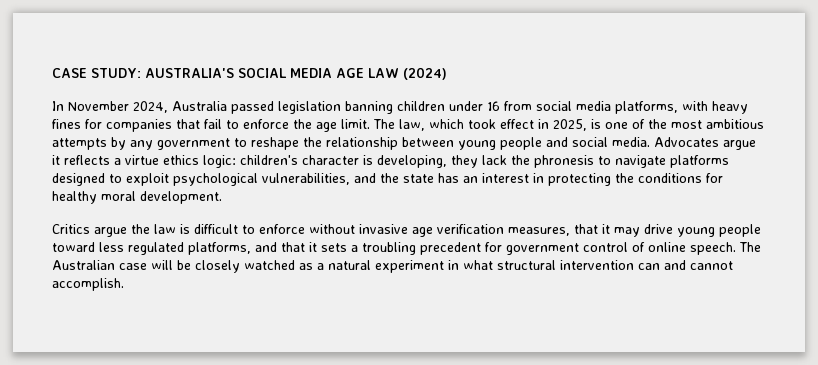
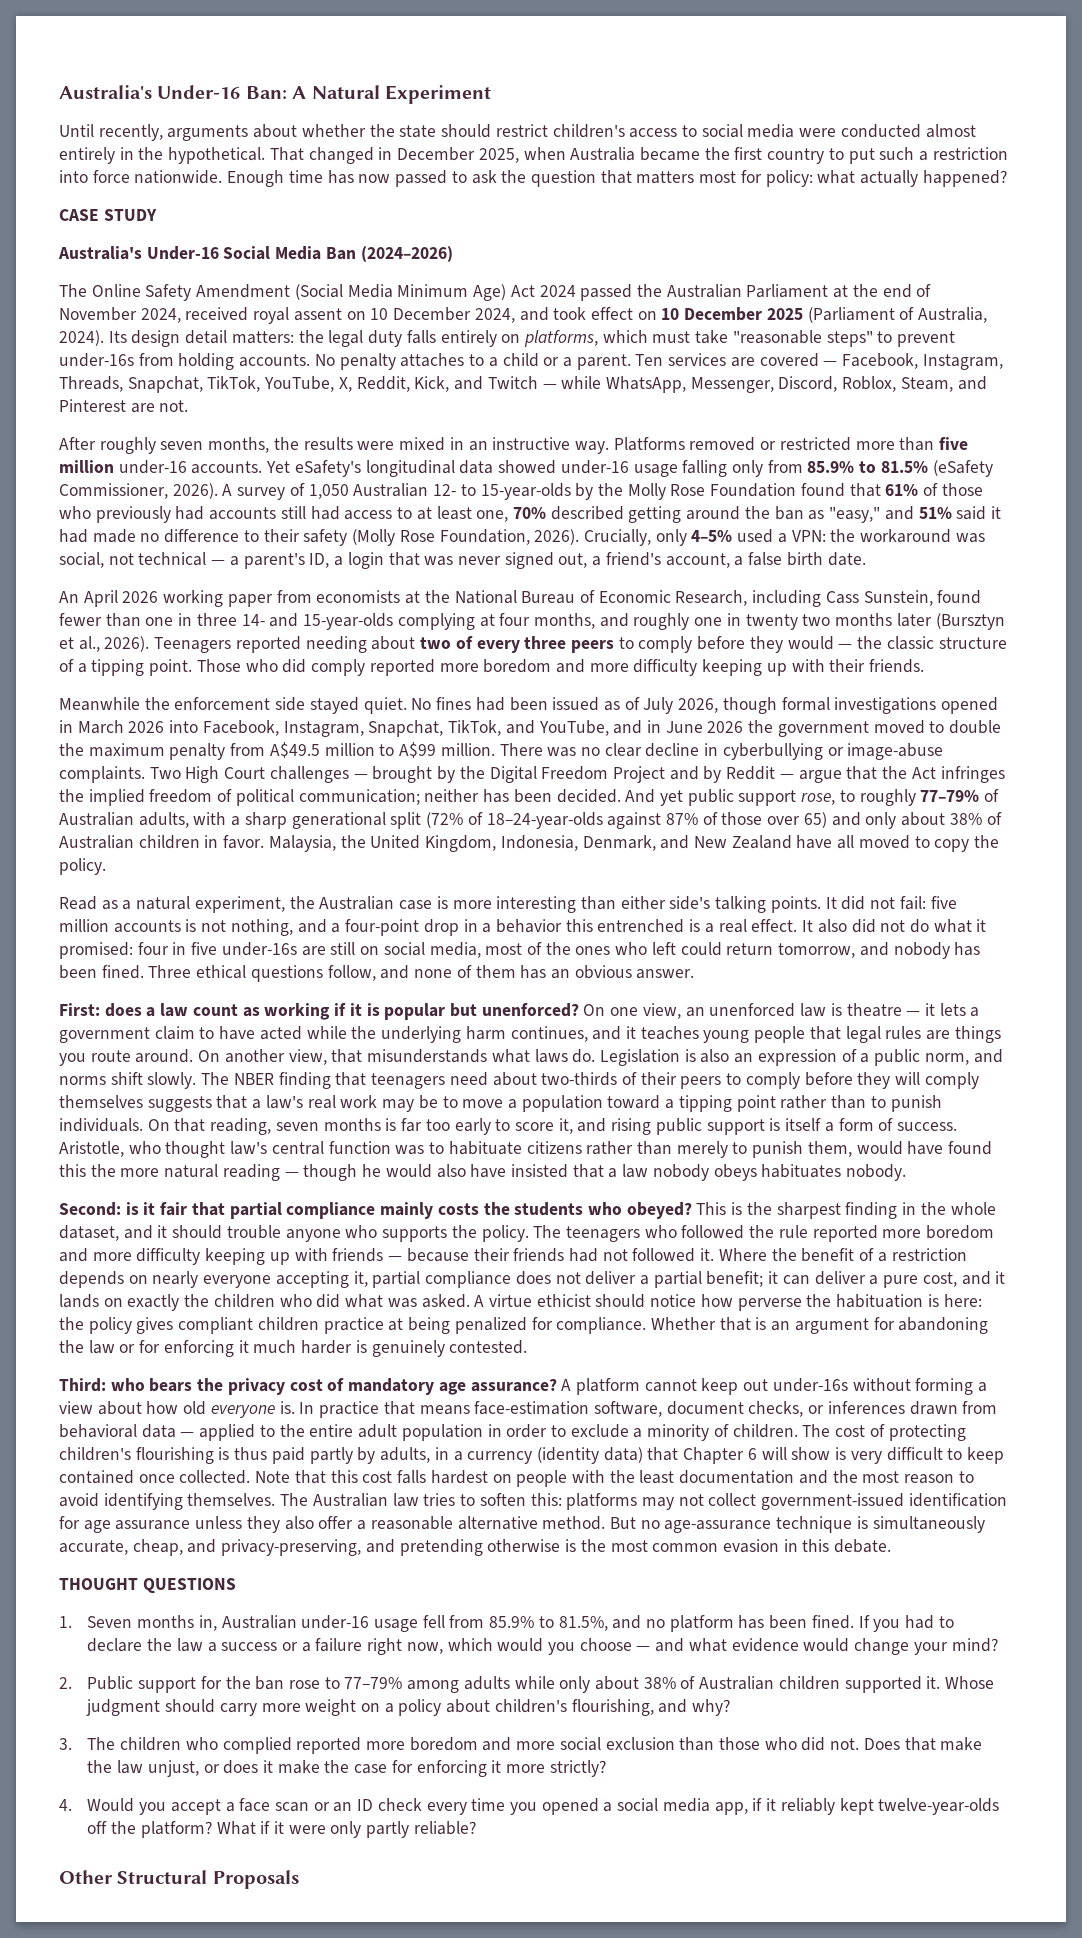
[52,67,447,80] [52,101,748,114] [52,119,764,132] [52,137,756,150] [52,155,729,168] [52,173,723,186] [52,191,222,204] [52,224,761,237] [52,242,761,255] [52,260,733,273] [52,278,124,291] CASE STUDY: AUSTRALIA'S SOCIAL MEDIA AGE LAW (2024) // In November 2024, Australia passed legislation banning children under 16 from social media platforms, with heavy fines for companies that fail to enforce the age limit. The law, which took effect in 2025, is one of the most ambitious attempts by any government to reshape the relationship between young people and social media. Advocates argue it reflects a virtue ethics logic: children's character is developing, they lack the phronesis to navigate platforms designed to exploit psychological vulnerabilities, and the state has an interest in protecting the conditions for healthy moral development. // Critics argue the law is difficult to enforce without invasive age verification measures, that it may drive young people toward less regulated platforms, and that it sets a troubling precedent for government control of online speech. The Australian case will be closely watched as a natural experiment in what structural intervention can and cannot accomplish. -> [59,85,491,104] [59,124,976,141] [59,147,1008,164] [59,170,1007,187] [59,209,157,221] [58,246,453,262] [59,284,932,301] [59,307,988,324] [59,330,956,347] [59,353,1003,370] [59,376,987,393] [59,399,189,413] [59,437,969,454] [59,460,993,477] [59,483,983,500] [59,506,1001,523] [59,529,985,546] [59,552,866,569] [59,590,982,607] [59,613,1005,630] [59,636,1007,653] [59,659,925,676] [59,697,999,714] [59,720,1002,737] [59,742,944,760] [59,766,1005,783] [59,789,1000,806] [59,812,1002,829] [59,835,1000,852] [59,858,106,875] [59,896,957,913] [59,919,987,936] [59,942,981,959] [59,965,695,982] [59,1003,980,1020] [59,1026,1001,1043] [59,1049,1003,1066] [59,1072,979,1089] [59,1095,942,1112] [59,1118,957,1135] [59,1141,993,1158] [59,1164,907,1181] [59,1202,996,1219] [59,1225,995,1242] [59,1248,967,1265] [59,1271,1006,1288] [59,1294,982,1311] [59,1317,989,1334] [59,1340,528,1357] [59,1378,988,1395] [59,1401,998,1418] [59,1424,966,1441] [59,1447,1004,1464] [59,1470,974,1487] [59,1493,1007,1510] [59,1516,985,1533] [59,1539,892,1556] [59,1578,236,1594] [59,1615,954,1632] [87,1638,998,1655] [59,1676,995,1693] [86,1699,731,1716] [59,1737,983,1754] [87,1760,606,1777] [59,1798,1000,1815] [87,1821,476,1838] [59,1870,299,1889] Australia's Under-16 Ban: A Natural Experiment // Until recently, arguments about whether the state should restrict children's access to social media were conducted almost entirely in the hypothetical. That changed in December 2025, when Australia became the first country to put such a restriction into force nationwide. Enough time has now passed to ask the question that matters most for policy: what actually happened? // CASE STUDY // Australia's Under-16 Social Media Ban (2024–2026) // The Online Safety Amendment (Social Media Minimum Age) Act 2024 passed the Australian Parliament at the end of November 2024, received royal assent on 10 December 2024, and took effect on 10 December 2025 (Parliament of Australia, 2024). Its design detail matters: the legal duty falls entirely on platforms, which must take "reasonable steps" to prevent under-16s from holding accounts. No penalty attaches to a child or a parent. Ten services are covered — Facebook, Instagram, Threads, Snapchat, TikTok, YouTube, X, Reddit, Kick, and Twitch — while WhatsApp, Messenger, Discord, Roblox, Steam, and Pinterest are not. // After roughly seven months, the results were mixed in an instructive way. Platforms removed or restricted more than five million under-16 accounts. Yet eSafety's longitudinal data showed under-16 usage falling only from 85.9% to 81.5% (eSafety Commissioner, 2026). A survey of 1,050 Australian 12- to 15-year-olds by the Molly Rose Foundation found that 61% of those who previously had accounts still had access to at least one, 70% described getting around the ban as "easy," and 51% said it had made no difference to their safety (Molly Rose Foundation, 2026). Crucially, only 4–5% used a VPN: the workaround was social, not technical — a parent's ID, a login that was never signed out, a friend's account, a false birth date. // An April 2026 working paper from economists at the National Bureau of Economic Research, including Cass Sunstein, found fewer than one in three 14- and 15-year-olds complying at four months, and roughly one in twenty two months later (Bursztyn et al., 2026). Teenagers reported needing about two of every three peers to comply before they would — the classic structure of a tipping point. Those who did comply reported more boredom and more difficulty keeping up with their friends. // Meanwhile the enforcement side stayed quiet. No fines had been issued as of July 2026, though formal investigations opened in March 2026 into Facebook, Instagram, Snapchat, TikTok, and YouTube, and in June 2026 the government moved to double the maximum penalty from A$49.5 million to A$99 million. There was no clear decline in cyberbullying or image-abuse complaints. Two High Court challenges — brought by the Digital Freedom Project and by Reddit — argue that the Act infringes the implied freedom of political communication; neither has been decided. And yet public support rose, to roughly 77–79% of Australian adults, with a sharp generational split (72% of 18–24-year-olds against 87% of those over 65) and only about 38% of Australian children in favor. Malaysia, the United Kingdom, Indonesia, Denmark, and New Zealand have all moved to copy the policy. // Read as a natural experiment, the Australian case is more interesting than either side's talking points. It did not fail: five million accounts is not nothing, and a four-point drop in a behavior this entrenched is a real effect. It also did not do what it promised: four in five under-16s are still on social media, most of the ones who left could return tomorrow, and nobody has been fined. Three ethical questions follow, and none of them has an obvious answer. // First: does a law count as working if it is popular but unenforced? On one view, an unenforced law is theatre — it lets a government claim to have acted while the underlying harm continues, and it teaches young people that legal rules are things you route around. On another view, that misunderstands what laws do. Legislation is also an expression of a public norm, and norms shift slowly. The NBER finding that teenagers need about two-thirds of their peers to comply before they will comply themselves suggests that a law's real work may be to move a population toward a tipping point rather than to punish individuals. On that reading, seven months is far too early to score it, and rising public support is itself a form of success. Aristotle, who thought law's central function was to habituate citizens rather than merely to punish them, would have found this the more natural reading — though he would also have insisted that a law nobody obeys habituates nobody. // Second: is it fair that partial compliance mainly costs the students who obeyed? This is the sharpest finding in the whole dataset, and it should trouble anyone who supports the policy. The teenagers who followed the rule reported more boredom and more difficulty keeping up with friends — because their friends had not followed it. Where the benefit of a restriction depends on nearly everyone accepting it, partial compliance does not deliver a partial benefit; it can deliver a pure cost, and it lands on exactly the children who did what was asked. A virtue ethicist should notice how perverse the habituation is here: the policy gives compliant children practice at being penalized for compliance. Whether that is an argument for abandoning the law or for enforcing it much harder is genuinely contested. // Third: who bears the privacy cost of mandatory age assurance? A platform cannot keep out under-16s without forming a view about how old everyone is. In practice that means face-estimation software, document checks, or inferences drawn from behavioral data — applied to the entire adult population in order to exclude a minority of children. The cost of protecting children's flourishing is thus paid partly by adults, in a currency (identity data) that Chapter 6 will show is very difficult to keep contained once collected. Note that this cost falls hardest on people with the least documentation and the most reason to avoid identifying themselves. The Australian law tries to soften this: platforms may not collect government-issued identification for age assurance unless they also offer a reasonable alternative method. But no age-assurance technique is simultaneously accurate, cheap, and privacy-preserving, and pretending otherwise is the most common evasion in this debate. // THOUGHT QUESTIONS // 1. Seven months in, Australian under-16 usage fell from 85.9% to 81.5%, and no platform has been fined. If you had to declare the law a success or a failure right now, which would you choose — and what evidence would change your mind? // 2. Public support for the ban rose to 77–79% among adults while only about 38% of Australian children supported it. Whose judgment should carry more weight on a policy about children's flourishing, and why? // 3. The children who complied reported more boredom and more social exclusion than those who did not. Does that make the law unjust, or does it make the case for enforcing it more strictly? // 4. Would you accept a face scan or an ID check every time you opened a social media app, if it reliably kept twelve-year-olds off the platform? What if it were only partly reliable? // Other Structural Proposals

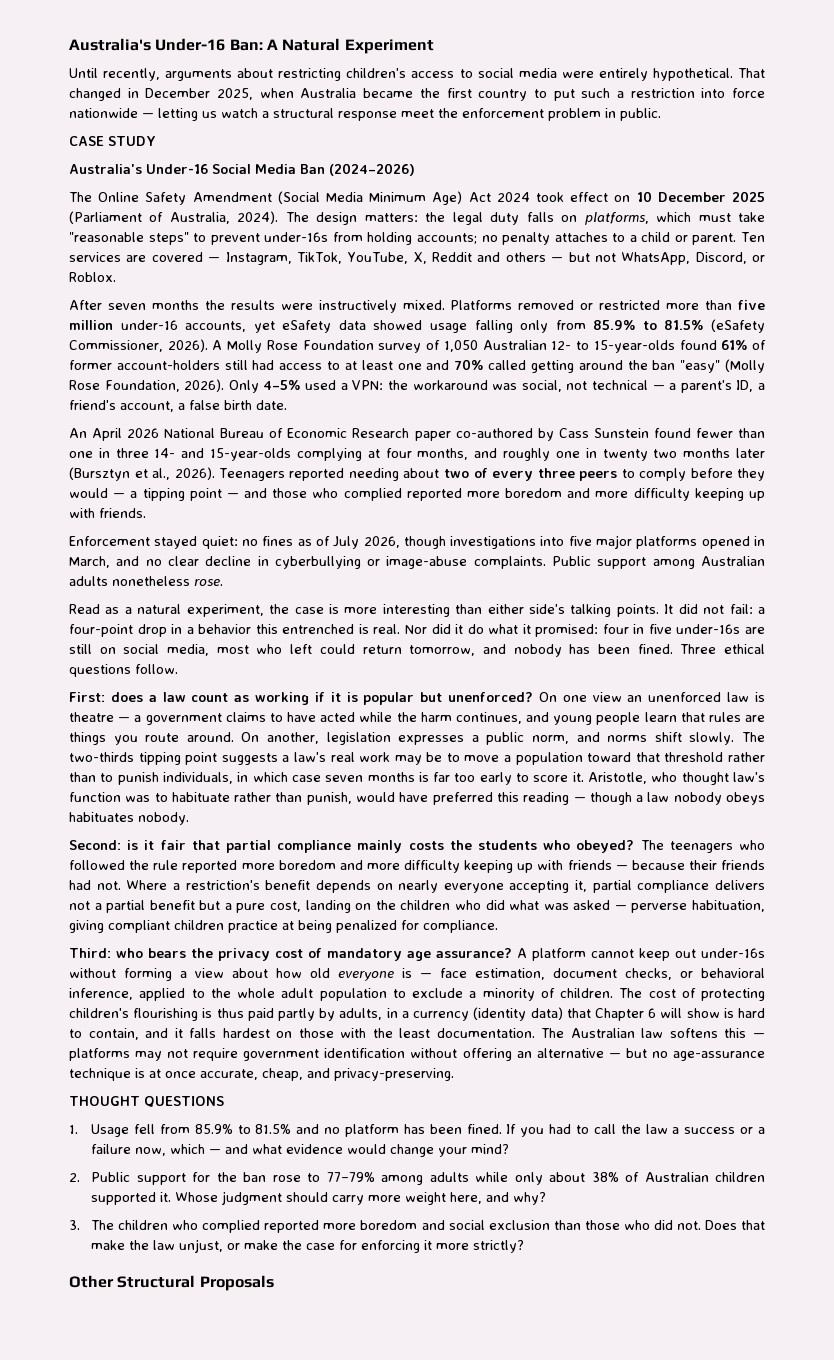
[301,124,548,138] whether the state should restrict -> [278,68,342,81] restricting
[840,124,976,138] [59,147,164,164] conducted almost entirely in the -> [598,68,648,81] entirely
[134,170,1007,187] nationwide. Enough time has now passed to ask the question that matters most for policy: what actually happened? -> [69,108,661,121] nationwide — letting us watch a structural response meet the enforcement problem in public.
[580,284,932,301] [59,307,549,324] passed the Australian Parliament at the end of November 2024, received royal assent on 10 December 2024, and -> (530, 197) none
[108,330,228,347] Its design detail -> [285,212,358,225] The design
[440,330,497,347] entirely -> (554, 217) none
[239,354,335,367] accounts. No -> [416,233,498,244] accounts; no
[562,357,572,367] a -> (688, 238) none
[842,353,1003,370] [59,376,987,393] [59,399,189,413] [59,437,609,454] Facebook, Instagram, Threads, Snapchat, TikTok, YouTube, X, Reddit, Kick, and Twitch — while WhatsApp, Messenger, Discord, Roblox, Steam, and Pinterest are not. // After roughly seven months, the results were mixed in an instructive way. -> [225,252,765,265] [69,272,116,282] [69,300,445,313] Instagram, TikTok, YouTube, X, Reddit and others — but not WhatsApp, Discord, or Roblox. // After seven months the results were instructively mixed.
[191,460,455,477] accounts. Yet eSafety's longitudinal -> [185,320,332,333] accounts, yet eSafety
[560,460,629,474] under-16 -> (423, 325) none
(233, 490) none -> [227,340,374,353] Molly Rose Foundation
[575,483,983,500] [59,506,277,523] by the Molly Rose Foundation found that 61% of those who previously had accounts -> [679,340,767,350] [69,360,220,370] found 61% of former account-holders
[476,506,1001,523] [59,529,348,546] one, 70% described getting around the ban as "easy," and 51% said it had made no difference to their safety -> [397,359,721,373] one and 70% called getting around the ban "easy"
[583,529,687,546] Crucially, only -> [228,380,259,393] Only
[347,552,602,569] login that was never signed out, a -> (765, 386) none
[163,590,933,607] working paper from economists at the National Bureau of Economic Research, including Cass Sunstein, -> [164,428,649,441] National Bureau of Economic Research paper co-authored by Cass Sunstein
[857,636,1007,650] [59,659,866,676] the classic structure of a tipping point. Those who did comply reported more boredom and more difficulty keeping up with their -> [130,488,765,501] [69,508,95,518] a tipping point — and those who complied reported more boredom and more difficulty keeping up with
[59,697,600,714] Meanwhile the enforcement side stayed quiet. No fines had been issued -> [69,536,294,549] Enforcement stayed quiet: no fines
[781,697,999,714] [59,720,1002,737] [59,742,577,760] formal investigations opened in March 2026 into Facebook, Instagram, Snapchat, TikTok, and YouTube, and in June 2026 the government moved to double the maximum penalty from A$49.5 million to A$99 million. There was -> [450,535,765,549] [69,556,140,568] investigations into five major platforms opened in March, and
[149,766,1005,783] [59,789,1000,806] [59,812,1002,829] [59,835,1000,852] [59,858,106,875] Two High Court challenges — brought by the Digital Freedom Project and by Reddit — argue that the Act infringes the implied freedom of political communication; neither has been decided. And yet public support rose, to roughly 77–79% of Australian adults, with a sharp generational split (72% of 18–24-year-olds against 87% of those over 65) and only about 38% of Australian children in favor. Malaysia, the United Kingdom, Indonesia, Denmark, and New Zealand have all moved to copy the policy. -> [552,556,765,569] [69,576,223,586] Public support among Australian adults nonetheless rose.
[319,896,395,910] Australian -> (290, 609) none
[930,896,957,909] [59,919,327,936] five million accounts is not nothing, and -> (753, 609) none
[704,919,906,933] a real effect. It also did not -> [373,624,464,634] real. Nor did it
[526,942,611,955] of the ones -> (249, 649) none
[327,965,695,981] follow, and none of them has an obvious answer. -> [135,664,178,674] follow.
[642,1003,681,1019] view, -> [592,692,622,702] view
[924,1003,966,1016] it lets -> (131, 719) none
[154,1026,195,1040] claim -> [225,712,266,722] claims
[381,1026,462,1043] underlying -> (417, 717) none
[625,1026,881,1043] it teaches young people that legal -> [553,712,705,725] young people learn that
[224,1049,857,1066] another view, that misunderstands what laws do. Legislation is also an expression of -> [267,732,465,745] another, legislation expresses
[233,1072,979,1089] [59,1095,248,1112] NBER finding that teenagers need about two-thirds of their peers to comply before they will comply themselves suggests that -> [69,752,278,765] two-thirds tipping point suggests
[665,1095,776,1112] a tipping point -> [635,752,724,762] that threshold
[59,1118,272,1135] individuals. On that reading, -> [162,772,321,784] individuals, in which case
[558,1118,957,1135] it, and rising public support is itself a form of success. -> [572,772,584,782] it.
[271,1141,324,1155] central -> (765, 777) none
[526,1141,993,1158] [59,1164,604,1181] citizens rather than merely to punish them, would have found this the more natural reading — though he would also have insisted that -> [234,792,632,805] rather than punish, would have preferred this reading — though
[696,1202,996,1219] [59,1225,529,1242] This is the sharpest finding in the whole dataset, and it should trouble anyone who supports the policy. -> (635, 846) none
[602,1248,967,1262] not followed it. Where the benefit of a restriction -> [96,880,311,890] not. Where a restriction's benefit
[515,1271,1006,1288] [59,1294,180,1311] does not deliver a partial benefit; it can deliver a pure cost, and it lands on exactly -> [715,880,765,890] [69,900,372,913] delivers not a partial benefit but a pure cost, landing on
[421,1294,982,1311] [59,1317,174,1334] asked. A virtue ethicist should notice how perverse the habituation is here: the policy gives -> [573,900,765,913] [69,920,104,933] asked — perverse habituation, giving
[650,1317,989,1334] [59,1340,528,1357] Whether that is an argument for abandoning the law or for enforcing it much harder is genuinely contested. -> (498, 926) none
[279,1401,998,1418] [59,1424,195,1438] is. In practice that means face-estimation software, document checks, or inferences drawn from behavioral data — -> [402,968,765,980] [69,988,133,1000] is — face estimation, document checks, or behavioral inference,
[309,1424,354,1437] entire -> [237,988,275,998] whole
[487,1424,548,1438] in order -> (387, 994) none
[850,1447,1004,1464] [59,1470,393,1484] very difficult to keep contained once collected. Note that this cost -> [738,1008,766,1018] [69,1028,183,1040] hard to contain, and it
[516,1470,568,1487] people -> [298,1028,334,1038] those
[679,1470,974,1484] [59,1493,1007,1510] [59,1516,636,1533] documentation and the most reason to avoid identifying themselves. The Australian law tries to soften this: platforms may not collect government-issued identification for age assurance unless they also offer a reasonable alternative method. But -> [436,1028,765,1038] [69,1048,647,1061] documentation. The Australian law softens this — platforms may not require government identification without offering an alternative — but
[872,1516,985,1533] simultaneously -> [149,1069,196,1078] at once
[221,1539,892,1556] [59,1578,236,1594] [59,1615,418,1632] privacy-preserving, and pretending otherwise is the most common evasion in this debate. // THOUGHT QUESTIONS // 1. Seven months in, Australian under-16 usage -> [334,1068,454,1081] [69,1096,224,1107] [69,1124,130,1137] privacy-preserving. // THOUGHT QUESTIONS // 1. Usage
[558,1616,608,1631] 81.5%, -> [255,1124,292,1134] 81.5%
[87,1638,143,1652] declare -> [593,1124,616,1134] call
[367,1638,403,1655] right -> (132, 1149) none
[497,1638,632,1655] would you choose -> (206, 1149) none
[360,1699,654,1716] on a policy about children's flourishing, -> [450,1192,483,1204] here,
[516,1741,556,1750] more -> (445, 1225) none
[223,1760,273,1774] does it -> (241, 1246) none
[59,1798,1000,1815] [87,1821,476,1838] // 4. Would you accept a face scan or an ID check every time you opened a social media app, if it reliably kept twelve-year-olds off the platform? What if it were only partly reliable? -> (525, 1246) none

